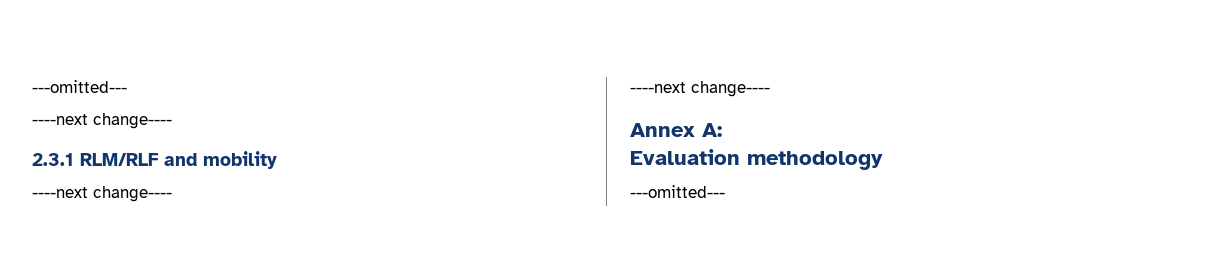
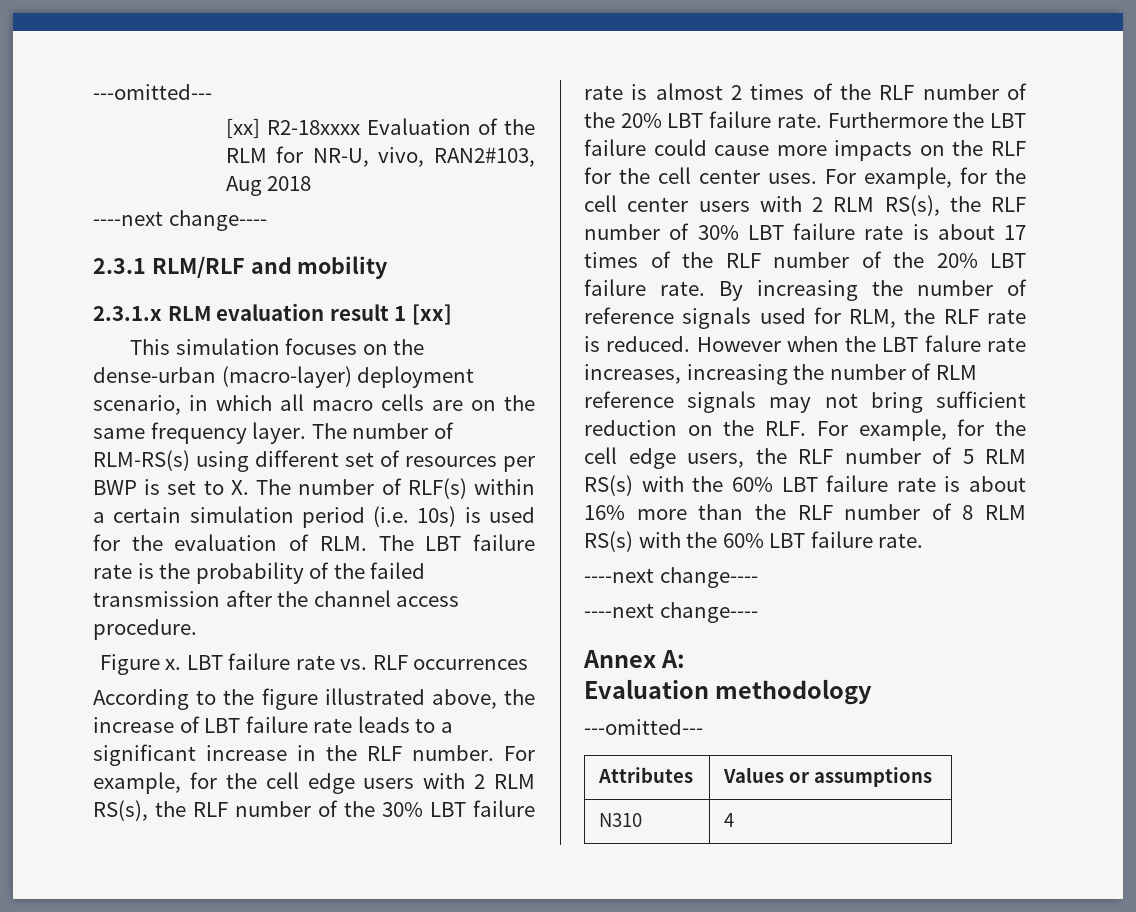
[32,80,127,93] ---omitted--- -> [93,84,212,100] [225,118,535,139] [225,146,535,167] [225,176,312,196] ---omitted--- // [xx] R2-18xxxx Evaluation of the RLM for NR-U, vivo, RAN2#103, Aug 2018
(277, 160) none -> [93,303,452,325] [130,338,425,355] [93,366,475,388] [93,394,535,415] [93,422,454,444] [93,450,535,472] [93,478,535,499] [93,506,535,528] [93,534,535,551] [93,562,426,584] [93,590,460,607] [93,619,197,640] [99,653,529,675] [93,688,535,710] [93,716,453,733] [93,744,535,766] [93,772,535,794] [93,800,535,821] [584,83,1027,100] [584,111,1026,128] [584,139,1026,161] [584,167,1026,189] [584,195,1026,216] [584,223,1026,240] [584,251,1026,268] [584,279,1027,301] [584,307,1026,329] [584,335,1026,352] [584,363,977,385] [584,391,1026,413] [584,419,1026,441] [584,447,1026,469] [584,475,1026,496] [584,503,1026,520] [584,531,924,552] // 2.3.1.x RLM evaluation result 1 [xx] // This simulation focuses on the dense-urban (macro-layer) deployment scenario, in which all macro cells are on the same frequency layer. The number of RLM-RS(s) using different set of resources per BWP is set to X. The number of RLF(s) within a certain simulation period (i.e. 10s) is used for the evaluation of RLM. The LBT failure rate is the probability of the failed transmission after the channel access procedure. // Figure x. LBT failure rate vs. RLF occurrences // According to the figure illustrated above, the increase of LBT failure rate leads to a significant increase in the RLF number. For example, for the cell edge users with 2 RLM RS(s), the RLF number of the 30% LBT failure rate is almost 2 times of the RLF number of the 20% LBT failure rate. Furthermore the LBT failure could cause more impacts on the RLF for the cell center uses. For example, for the cell center users with 2 RLM RS(s), the RLF number of 30% LBT failure rate is about 17 times of the RLF number of the 20% LBT failure rate. By increasing the number of reference signals used for RLM, the RLF rate is reduced. However when the LBT falure rate increases, increasing the number of RLM reference signals may not bring sufficient reduction on the RLF. For example, for the cell edge users, the RLF number of 5 RLM RS(s) with the 60% LBT failure rate is about 16% more than the RLF number of 8 RLM RS(s) with the 60% LBT failure rate.
(725, 191) none -> [598,767,694,783] [723,767,933,787] [599,813,643,827] [724,813,735,827] // Attributes | Values or assumptions // N310 | 4

